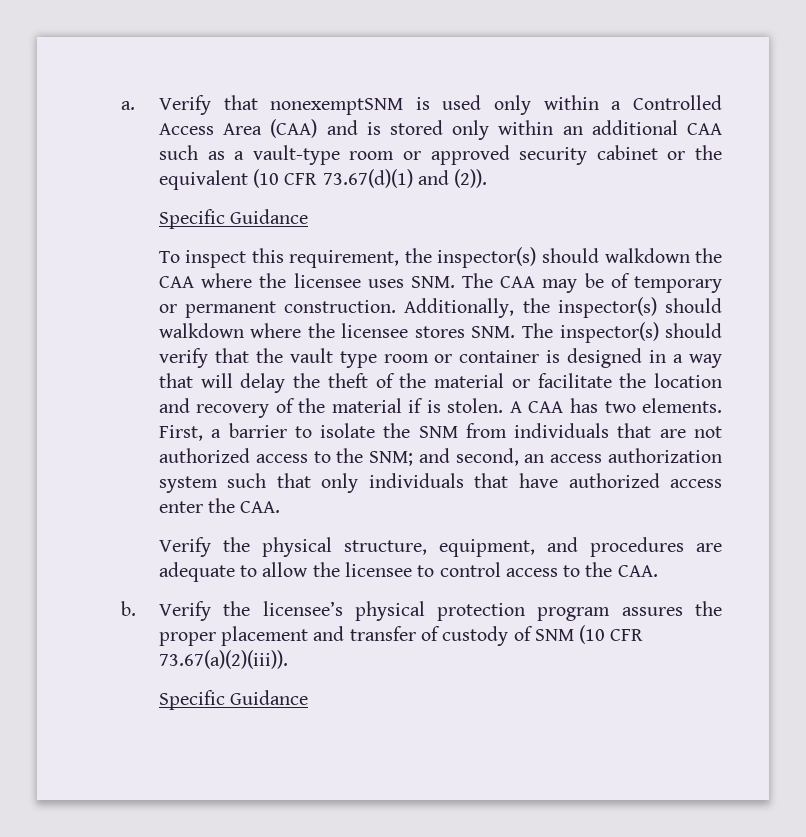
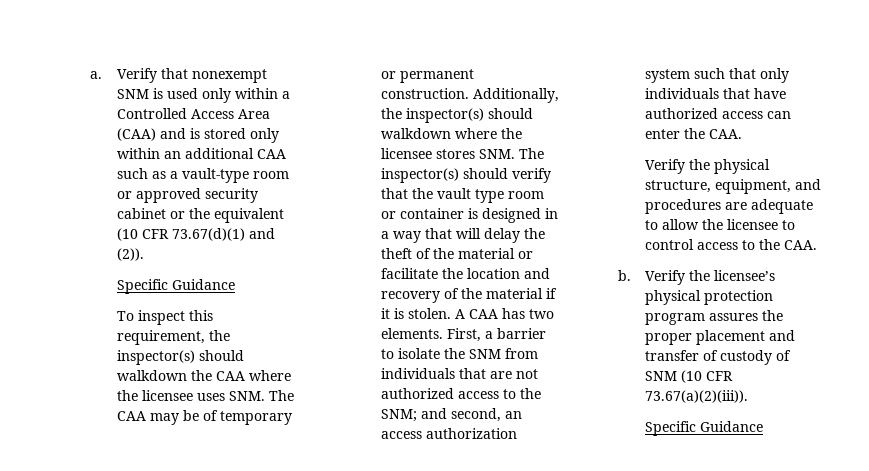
[270,98,404,115] nonexemptSNM -> [192,69,268,83] [117,89,150,99] nonexempt SNM
(424, 405) none -> [381,308,391,319] it
(722, 483) none -> [767,111,792,119] can

